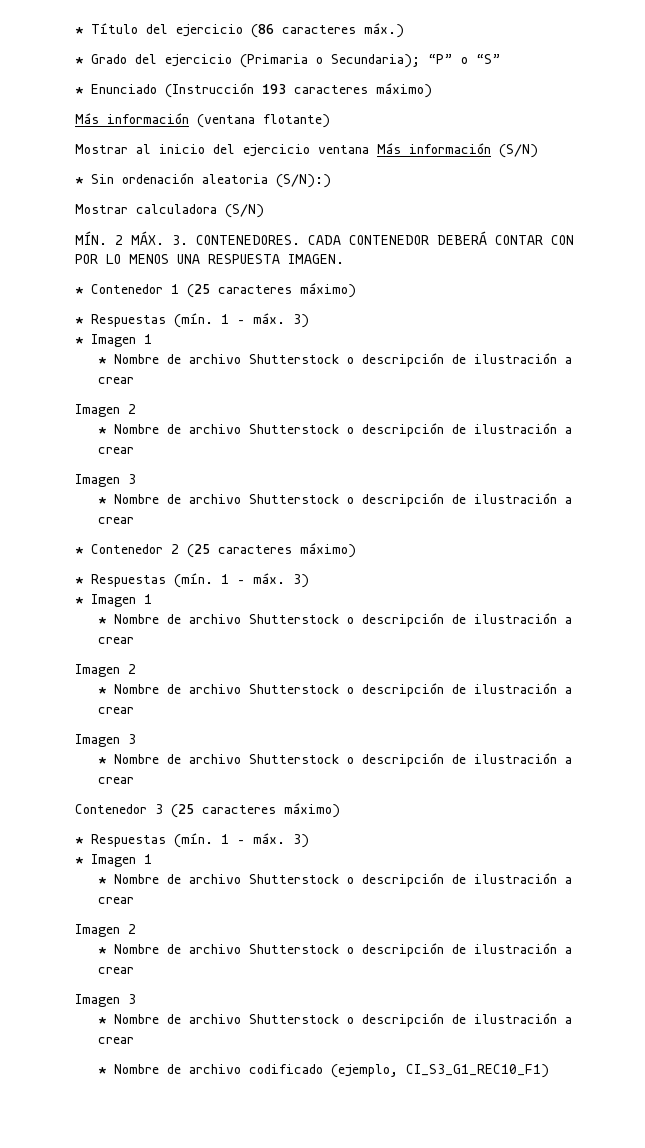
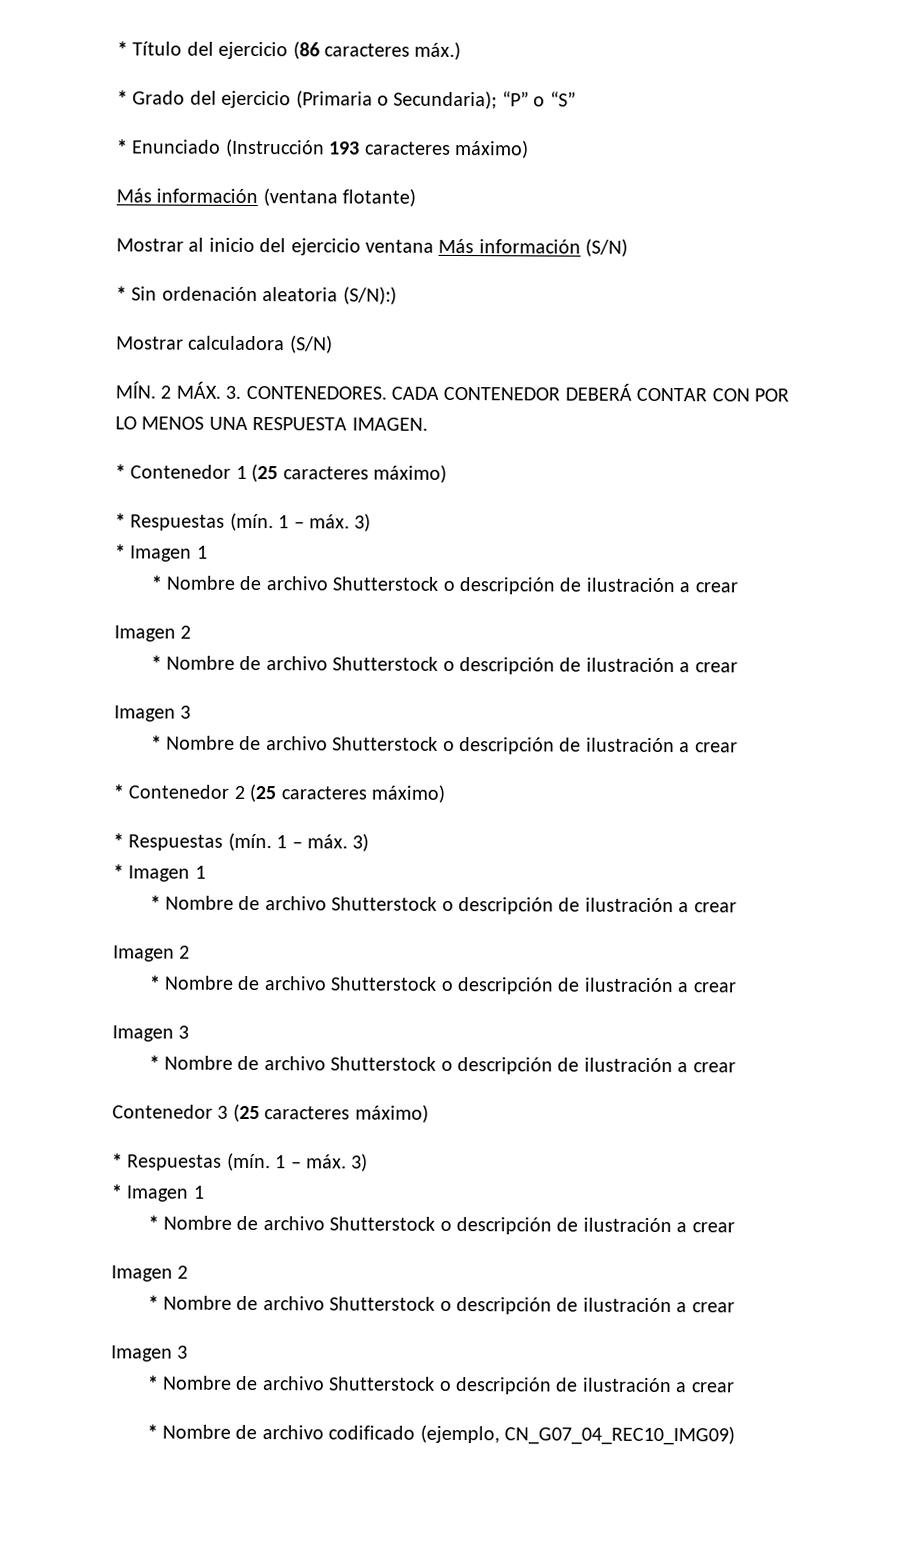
[406,1064,550,1078] CI_S3_G1_REC10_F1) -> [504,1425,736,1446] CN_G07_04_REC10_IMG09)

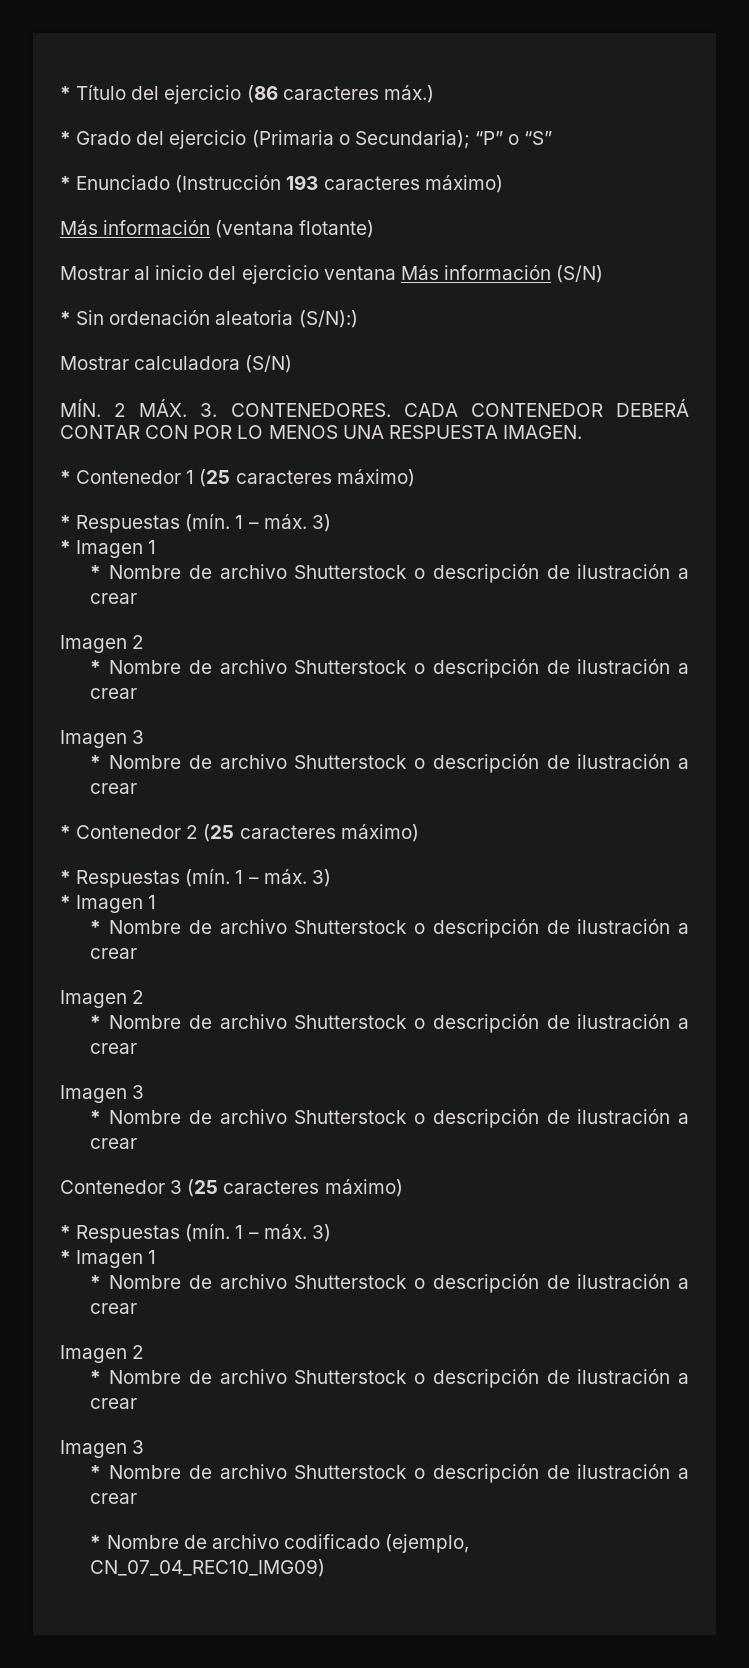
[504,1425,736,1446] CN_G07_04_REC10_IMG09) -> [90,1559,326,1577] CN_07_04_REC10_IMG09)

